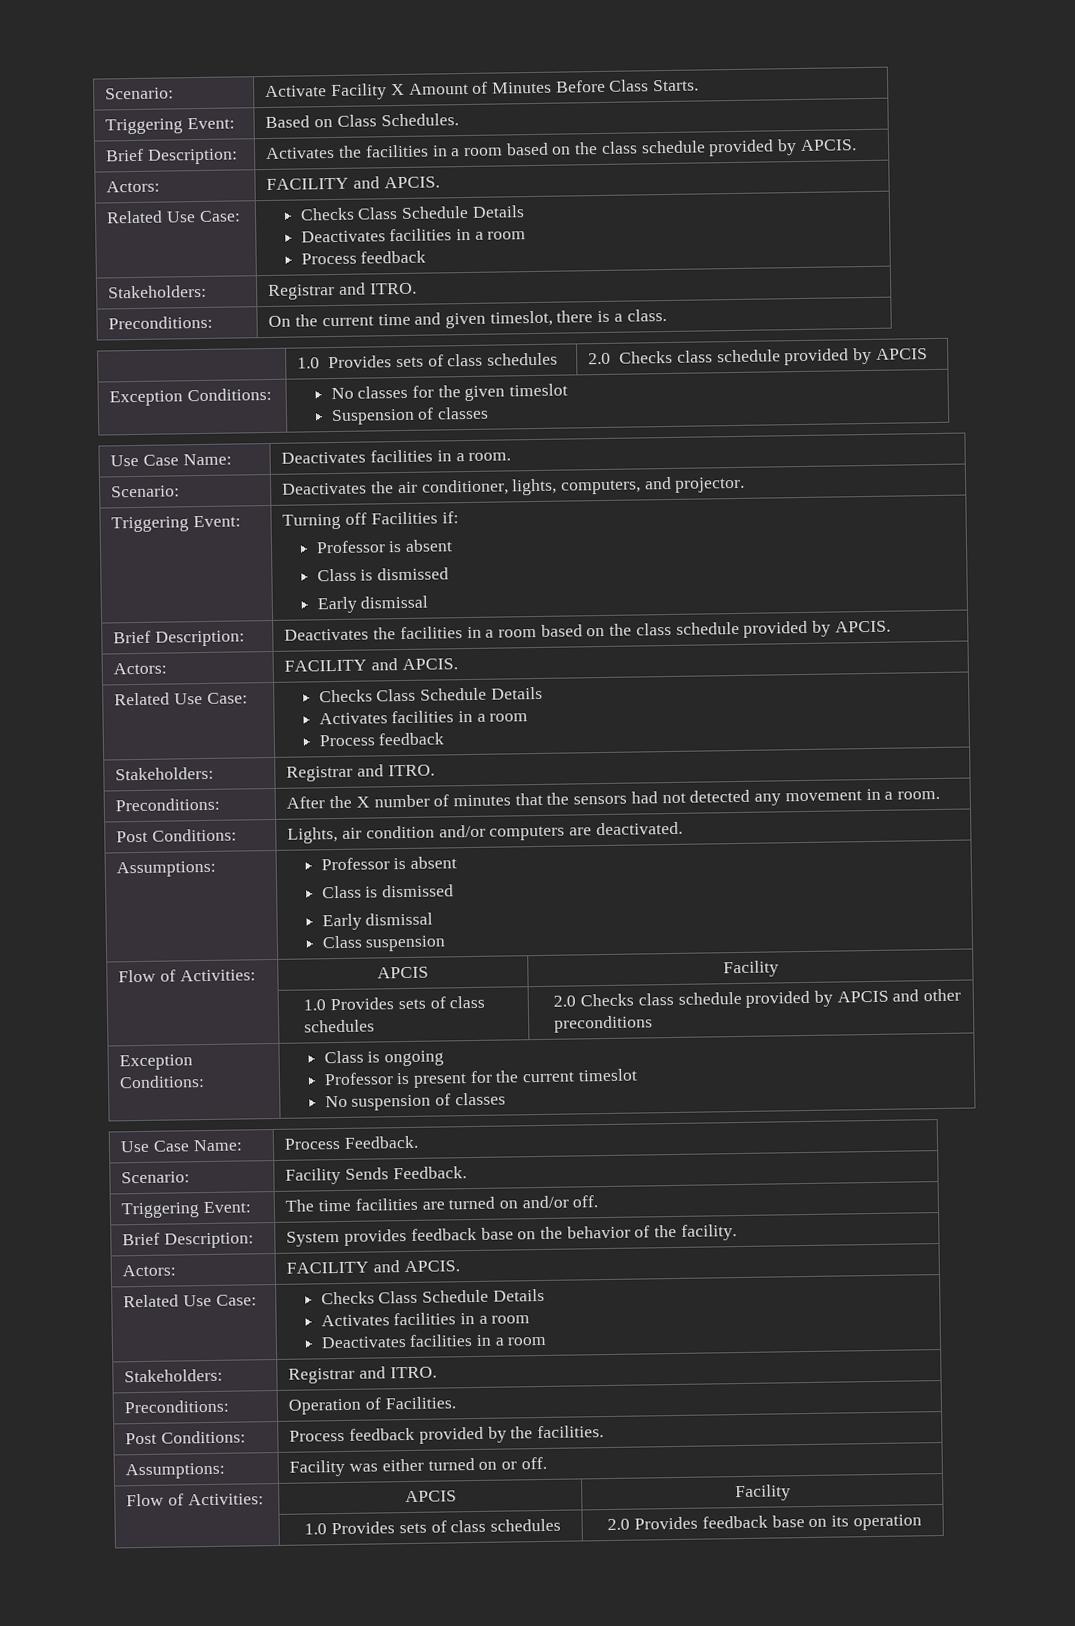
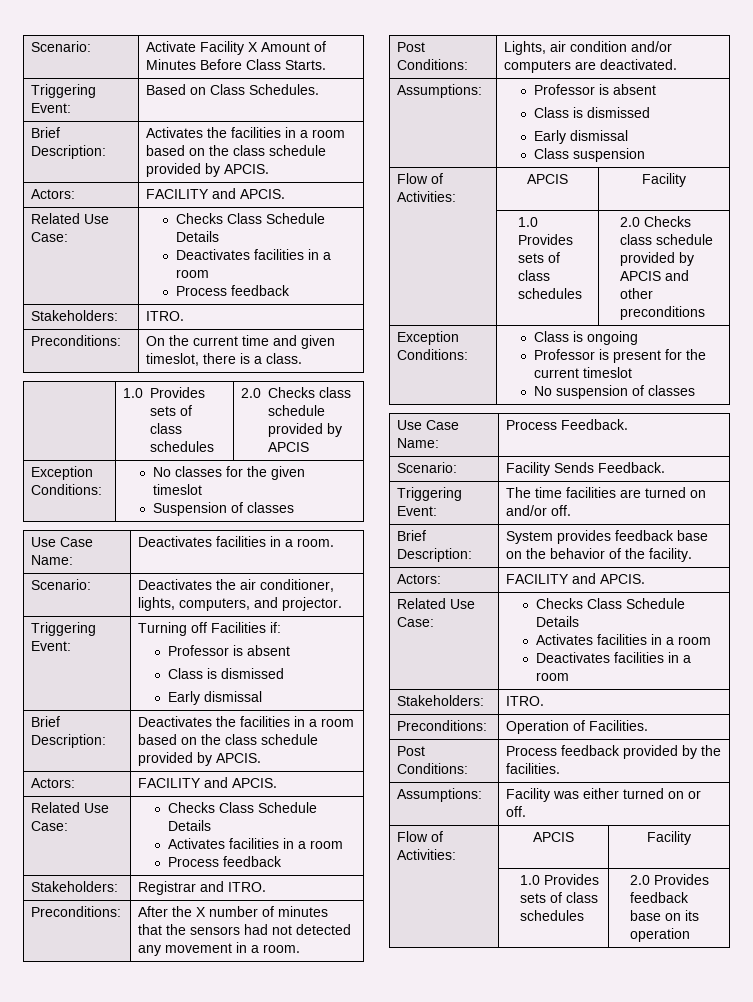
[268,282,367,300] Registrar and -> (119, 315) none
[288,1366,387,1384] Registrar and -> (485, 700) none

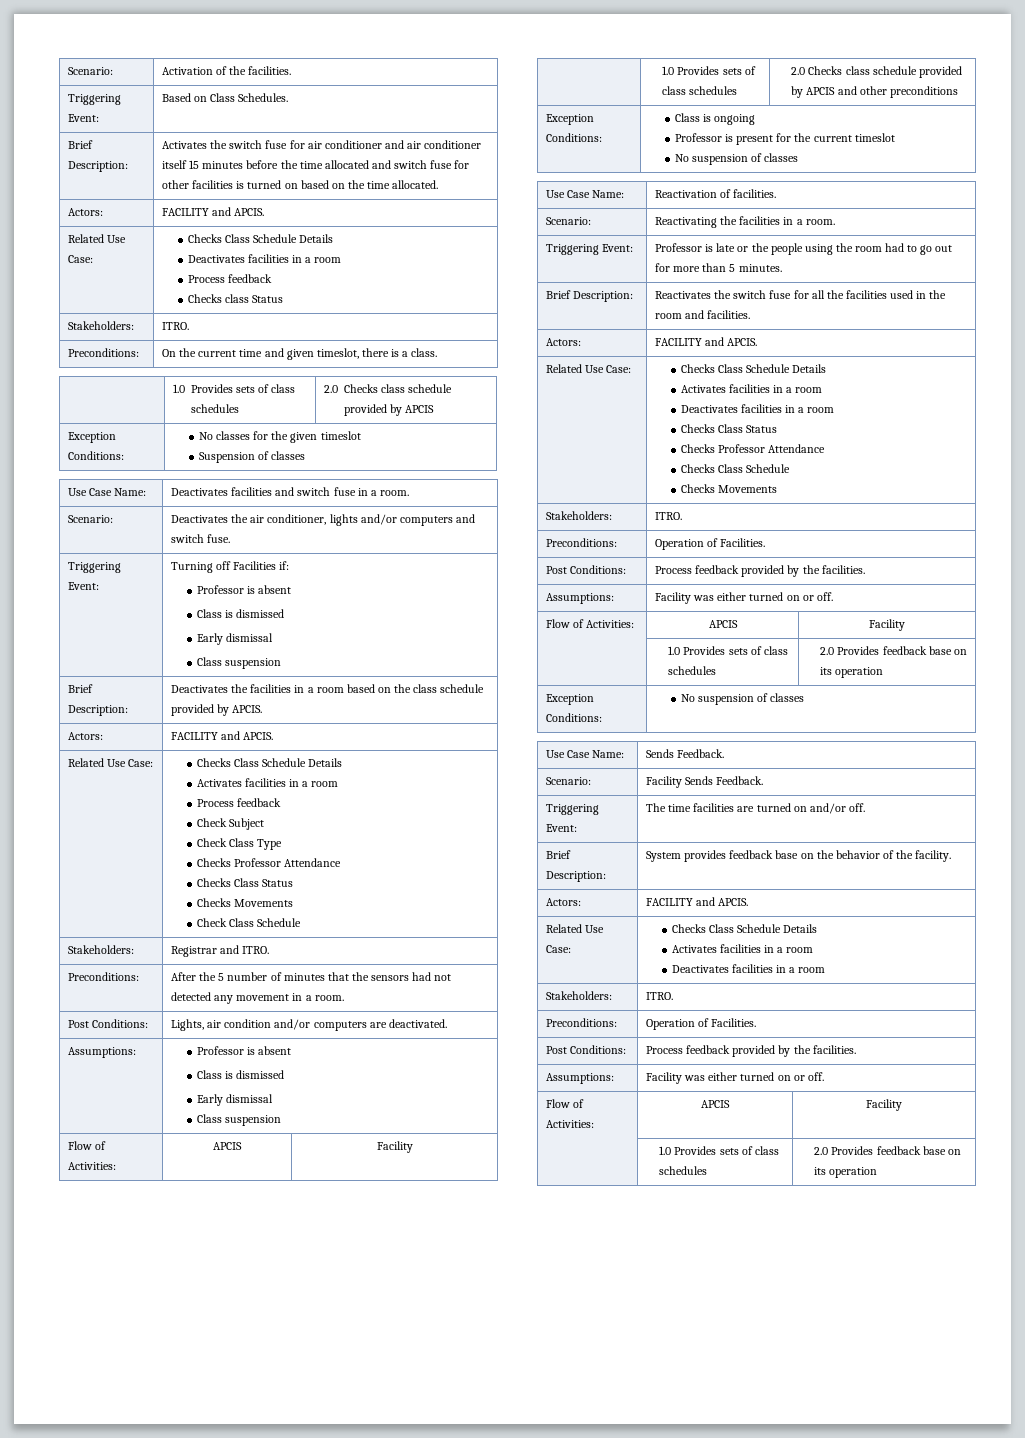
[31,41,92,52] [146,41,327,55] [146,59,327,70] Scenario: | Activate Facility X Amount of Minutes Before Class Starts. -> [68,67,114,75] [162,66,292,75] Scenario: | Activation of the facilities.
[231,127,346,138] [146,145,327,156] [146,163,270,177] facilities in a room based on the class schedule provided by APCIS. -> [229,140,482,149] [162,160,470,169] [162,180,439,189] switch fuse for air conditioner and air conditioner itself 15 minutes before the time allocated and switch fuse for other facilities is turned on based on the time allocated.
(290, 290) none -> [187,294,284,303] // Checks class Status
(267, 541) none -> [275,487,356,496] and switch fuse
[138,597,343,611] lights, computers, and projector. -> [329,514,475,526] [171,534,231,543] lights and/or computers and switch fuse.
(262, 696) none -> [196,657,282,669] // Class suspension
(282, 861) none -> [196,818,265,830] [196,838,283,850] [196,858,342,867] [196,878,294,887] [196,898,294,907] [196,918,302,927] // Check Subject // Check Class Type // Checks Professor Attendance // Checks Class Status // Checks Movements // Check Class Schedule
[196,907,207,917] X -> [218,973,225,981] 5
[506,420,558,430] Process -> [655,189,777,198] [546,217,592,225] [655,216,835,228] [546,244,634,255] [655,243,953,255] [655,263,782,272] [546,290,634,302] [655,290,947,299] [655,310,751,319] [546,338,582,346] [655,337,758,346] [546,364,632,373] [680,364,827,373] [680,384,823,393] [680,404,835,413] [680,424,778,433] [680,444,826,453] [680,464,791,473] [680,484,778,493] [546,511,613,520] [655,512,683,520] [546,538,618,547] [655,538,766,550] [546,565,627,574] [655,565,865,577] [546,593,615,604] [655,592,833,604] [546,619,635,628] [708,620,738,628] [869,619,905,631] [668,646,788,655] [668,666,717,675] [820,646,967,655] [820,667,884,678] [546,694,595,705] [546,713,603,722] [680,693,805,705] [546,750,625,758] [646,749,675,758] Reactivation of facilities. // Scenario: | Reactivating the facilities in a room. // Triggering Event: | Professor is late or the people using the room had to go out for more than 5 minutes. // Brief Description: | Reactivates the switch fuse for all the facilities used in the room and facilities. // Actors: | FACILITY and APCIS. // Related Use Case: | Checks Class Schedule Details // Activates facilities in a room // Deactivates facilities in a room // Checks Class Status // Checks Professor Attendance // Checks Class Schedule // Checks Movements // Stakeholders: | ITRO. // Preconditions: | Operation of Facilities. // Post Conditions: | Process feedback provided by the facilities. // Assumptions: | Facility was either turned on or off. // Flow of Activities: | APCIS | Facility // | 1.0 Provides sets of class schedules | 2.0 Provides feedback base on its operation // Exception Conditions: | No suspension of classes // Use Case Name: | Sends

